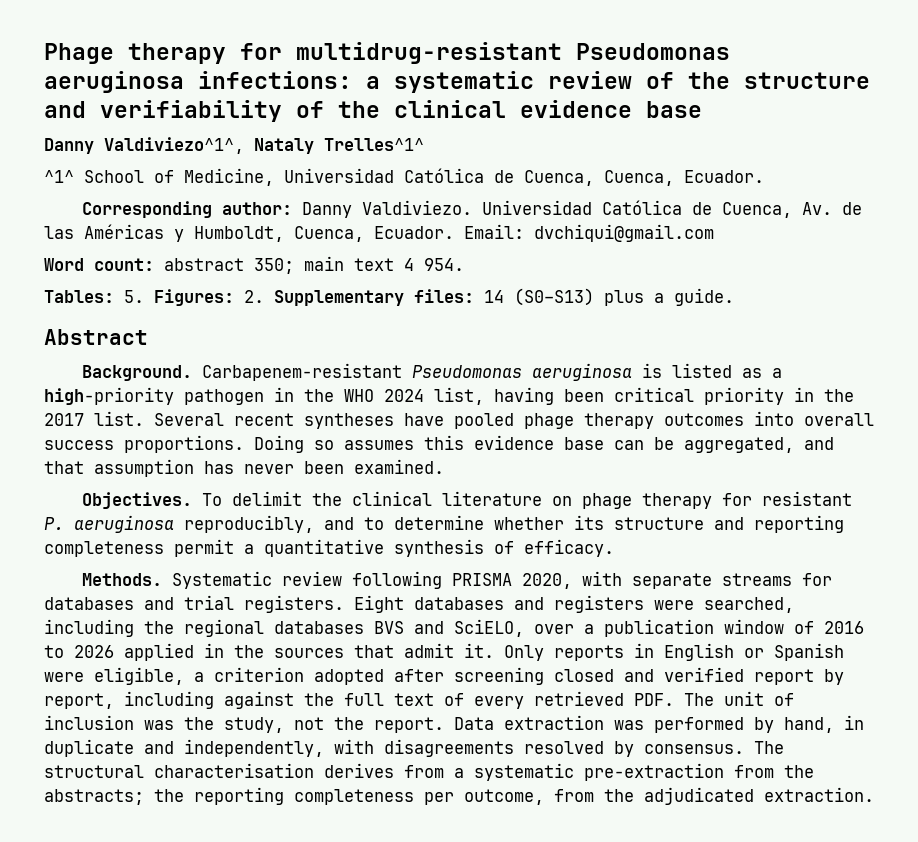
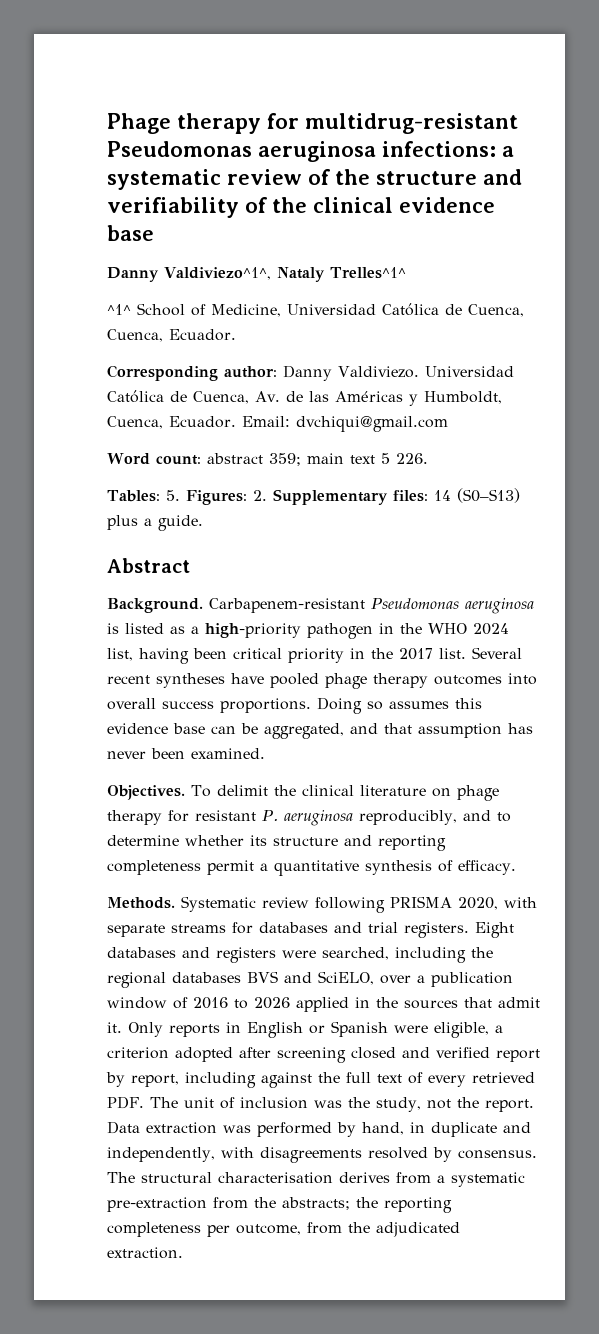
[254,258,294,274] 350; -> [268,453,301,466] 359;
[404,258,464,271] 4 954. -> [380,453,428,464] 5 226.

